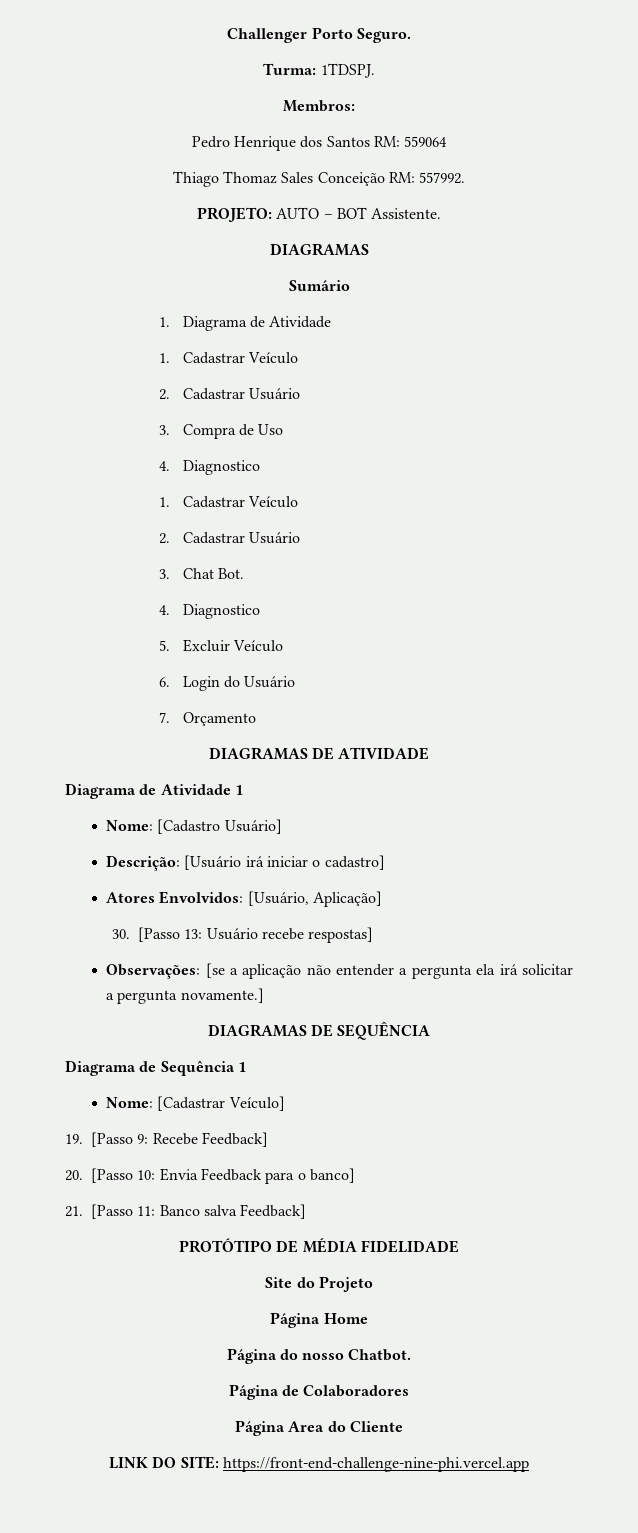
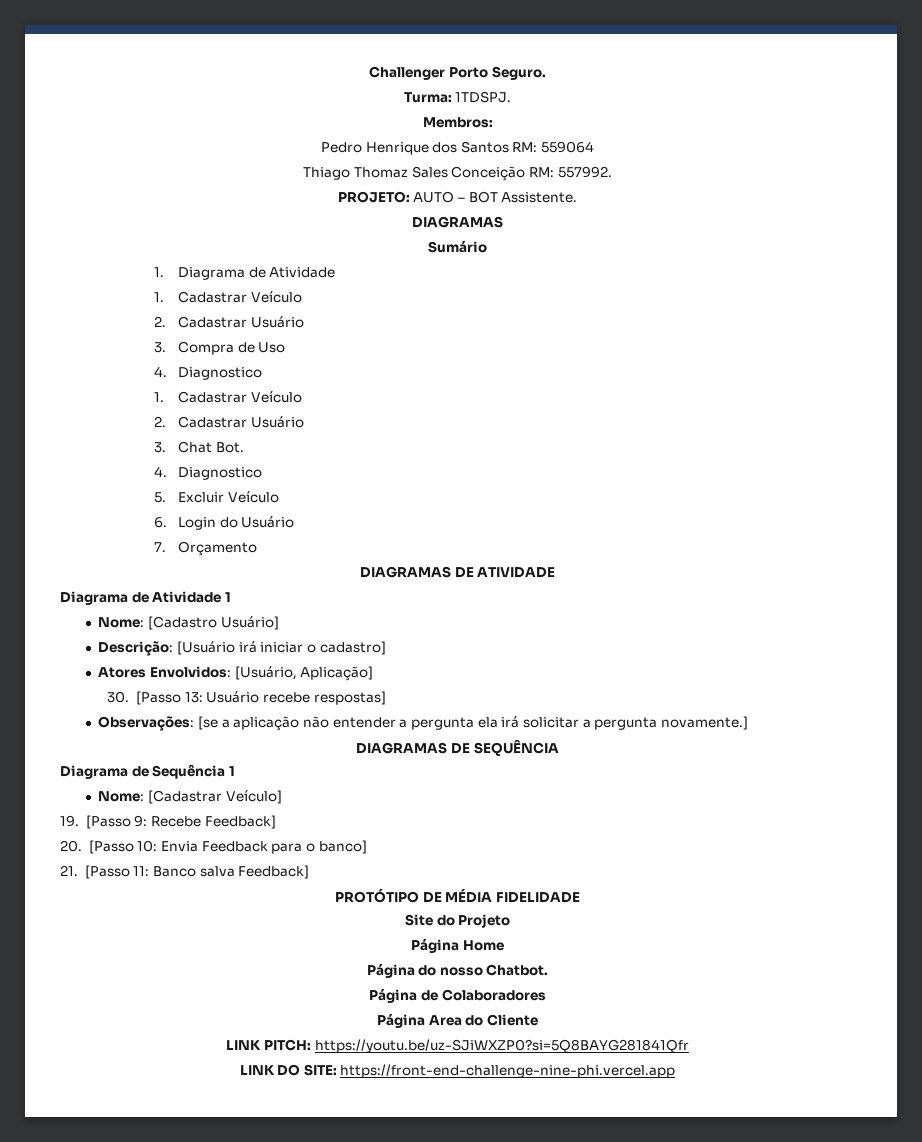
(403, 1426) none -> [226,1039,689,1053] // LINK PITCH: https://youtu.be/uz-SJiWXZP0?si=5Q8BAYG281841Qfr

